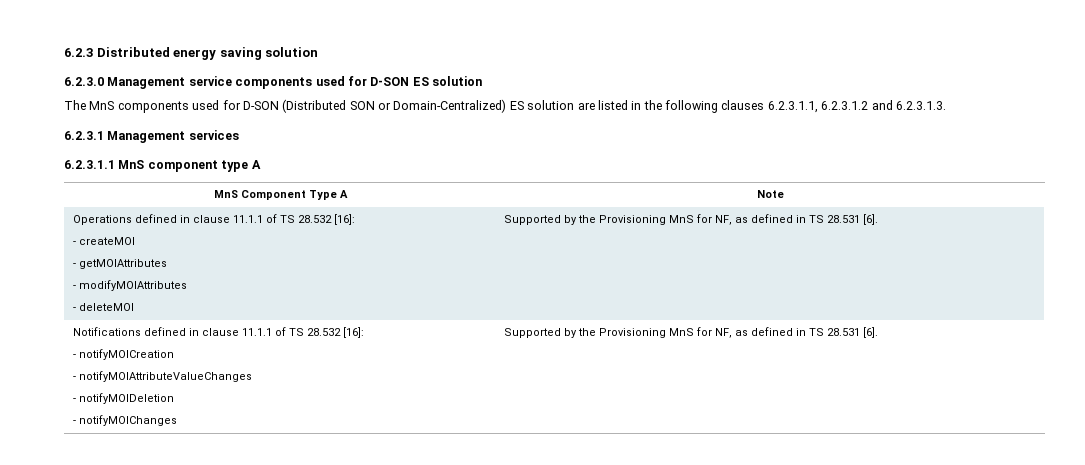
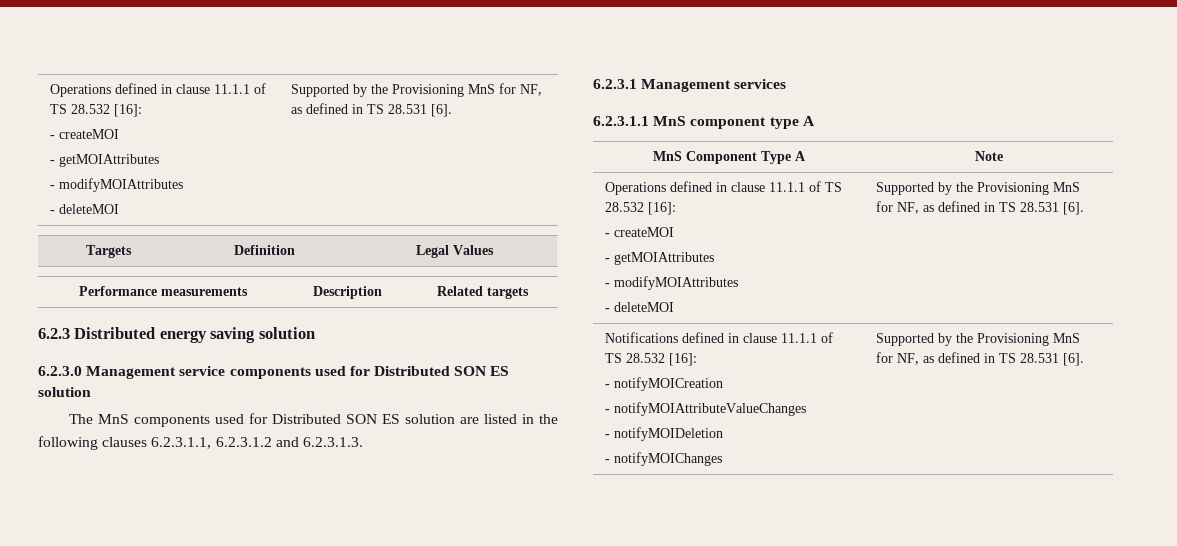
(64, 52) none -> [50,83,267,97] [50,104,143,117] [50,129,120,139] [50,154,160,167] [50,178,184,192] [50,204,120,214] [291,83,543,97] [291,103,453,117] [86,245,132,258] [234,245,295,255] [415,245,494,258] [78,286,248,296] [312,286,382,299] [436,286,529,299] Operations defined in clause 11.1.1 of TS 28.532 [16]: // - createMOI // - getMOIAttributes // - modifyMOIAttributes // - deleteMOI | Supported by the Provisioning MnS for NF, as defined in TS 28.531 [6]. // Targets | Definition | Legal Values // Performance measurements | Description | Related targets //
[370,77,410,86] D-SON -> [374,366,487,376] Distributed SON
[242,99,507,113] D-SON (Distributed SON or Domain-Centralized) -> [272,414,378,424] Distributed SON

